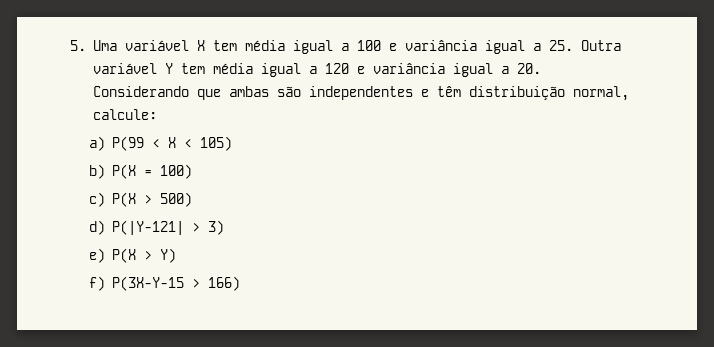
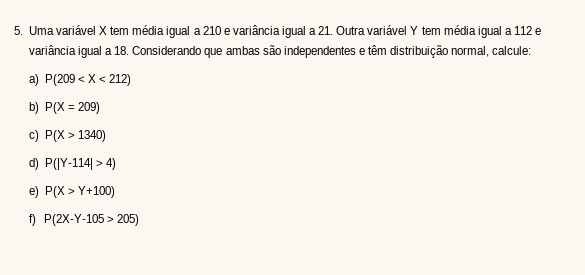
[356,40,573,54] 100 e variância igual a 25. -> [202,25,334,38] 210 e variância igual a 21.
[324,63,541,77] 120 e variância igual a 20. -> [514,26,542,35] [28,45,130,58] 112 e variância igual a 18.
[112,136,145,151] P(99 -> [44,74,75,86] P(209
[200,136,233,151] 105) -> [109,74,132,86] 212)
[160,164,193,179] 100) -> [77,102,100,114] 209)
[160,192,193,207] 500) -> [77,130,106,142] 1340)
[112,220,225,235] P(|Y-121| > 3) -> [44,158,116,170] P(|Y-114| > 4)
[160,248,177,263] Y) -> [77,186,115,198] Y+100)
[112,276,241,291] P(3X-Y-15 > 166) -> [43,214,140,226] P(2X-Y-105 > 205)

